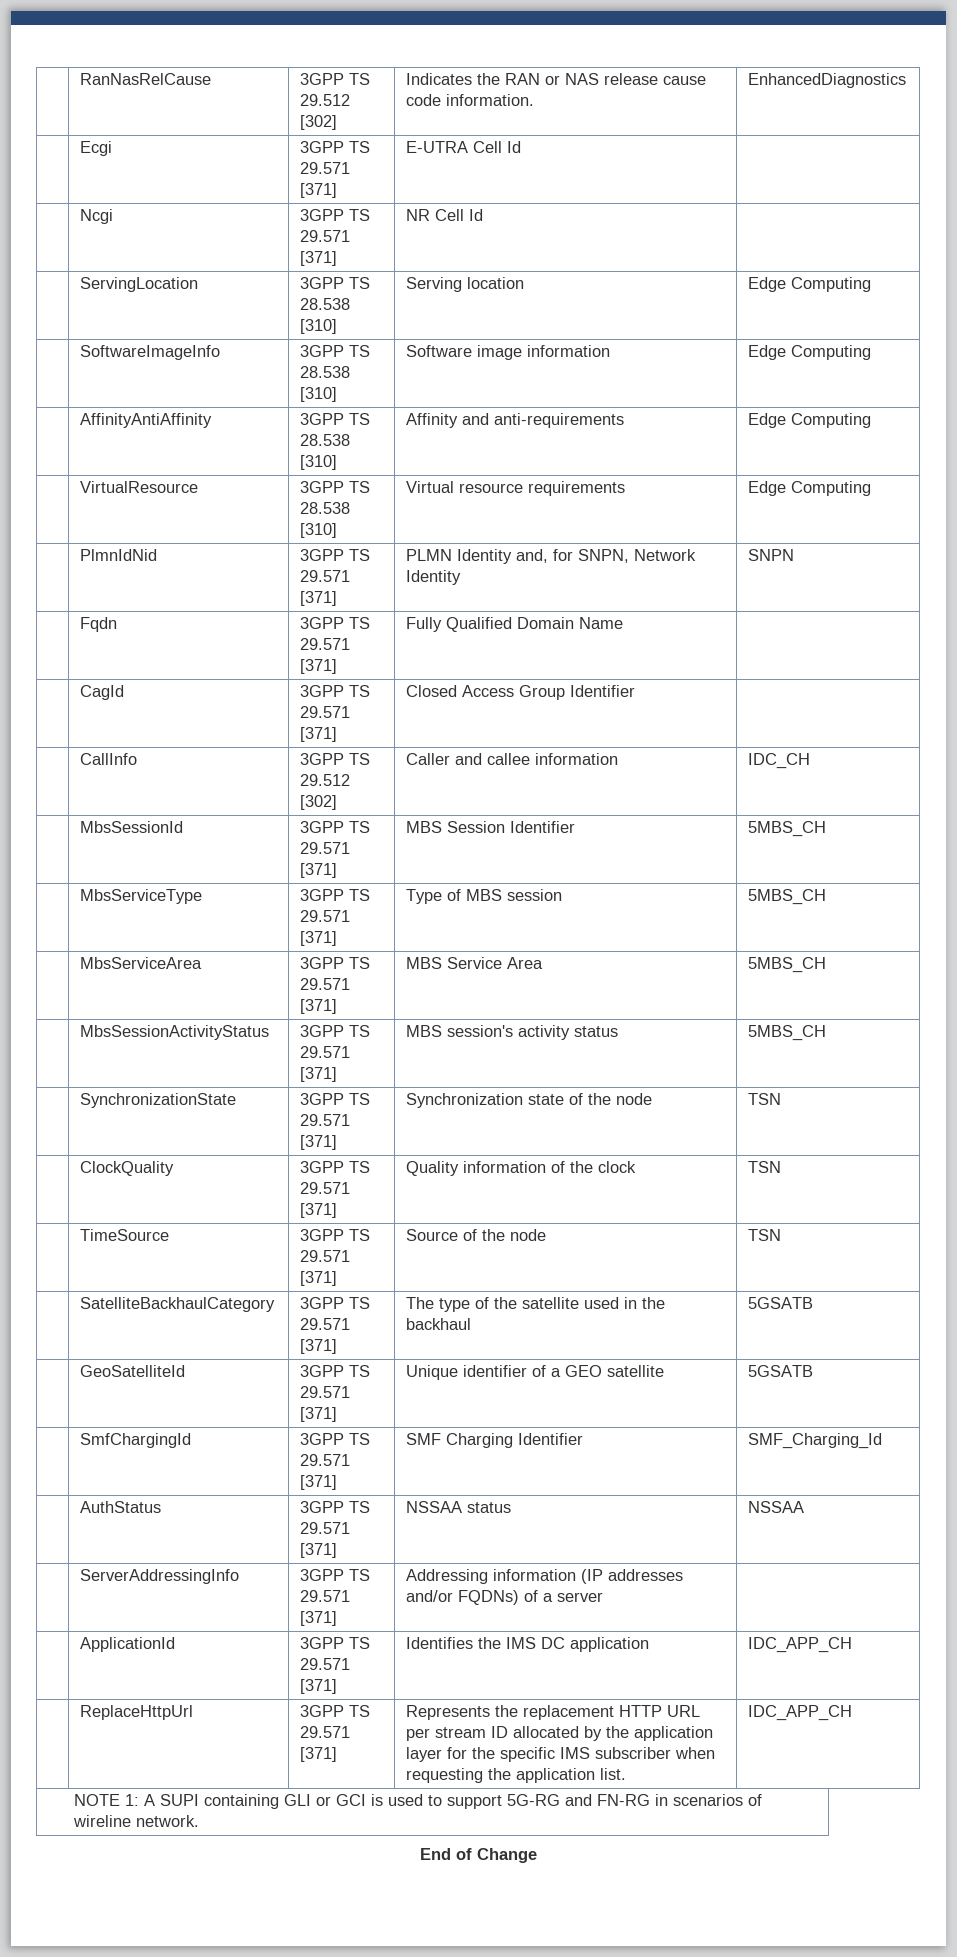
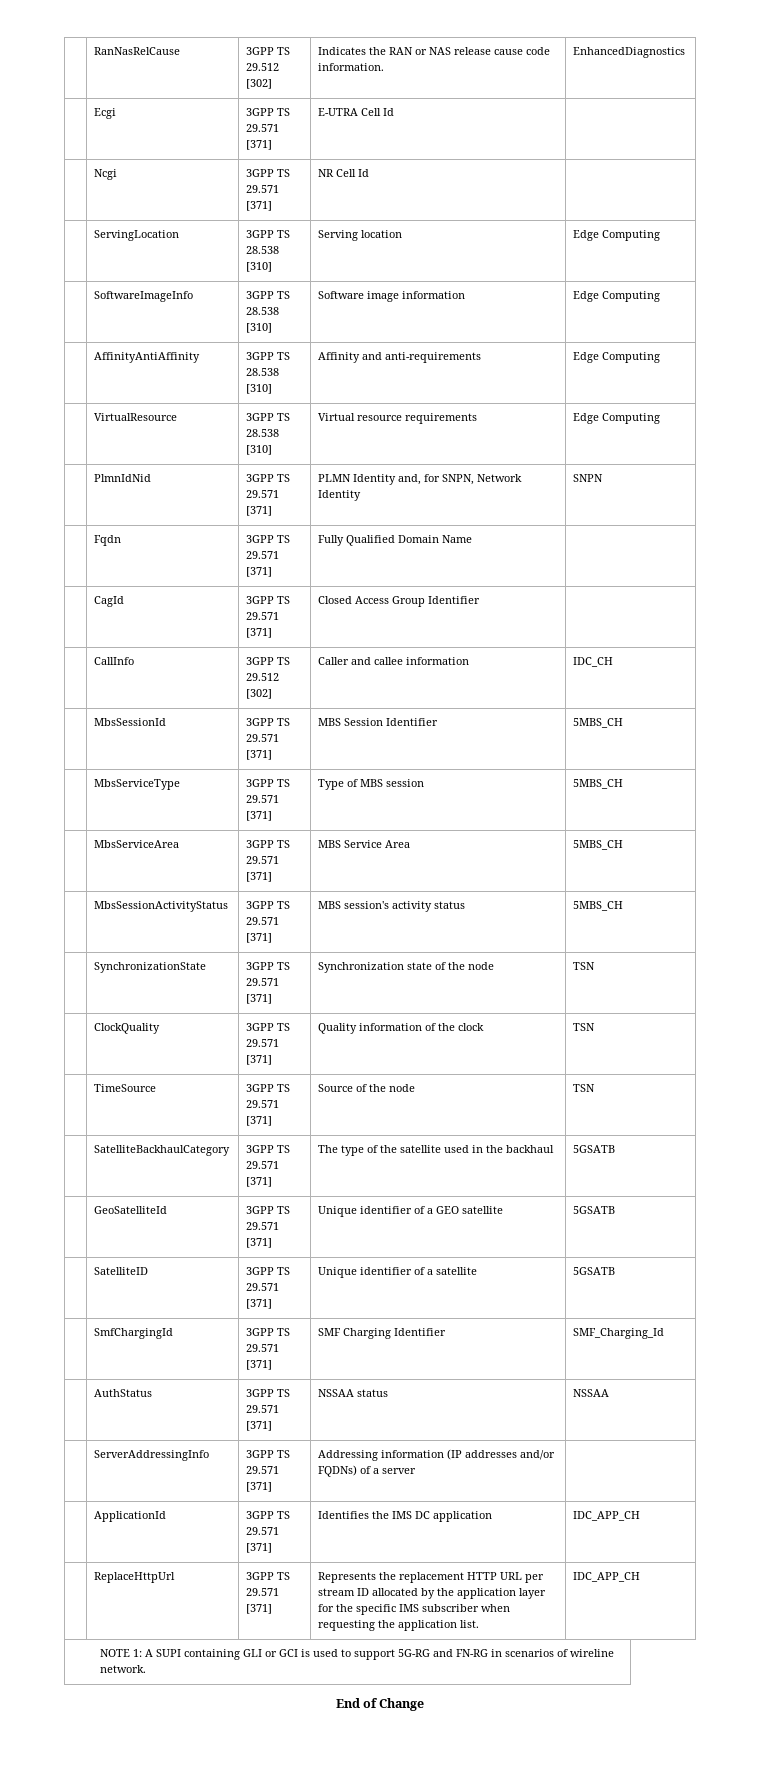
(814, 1371) none -> [94,1267,149,1275] [246,1267,291,1275] [246,1283,280,1291] [246,1299,273,1309] [318,1267,478,1278] [573,1267,616,1275] // | SatelliteID | 3GPP TS 29.571 [371] | Unique identifier of a satellite | 5GSATB

